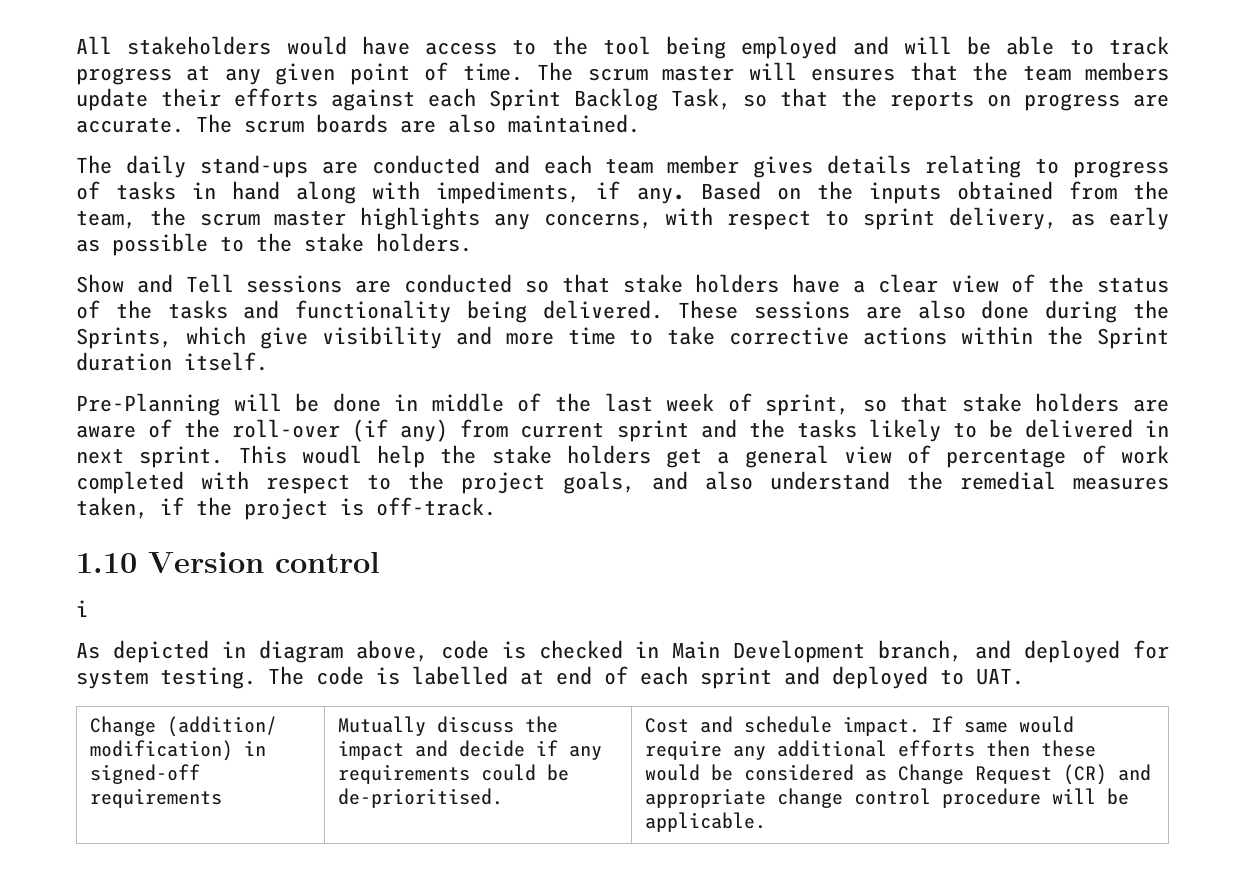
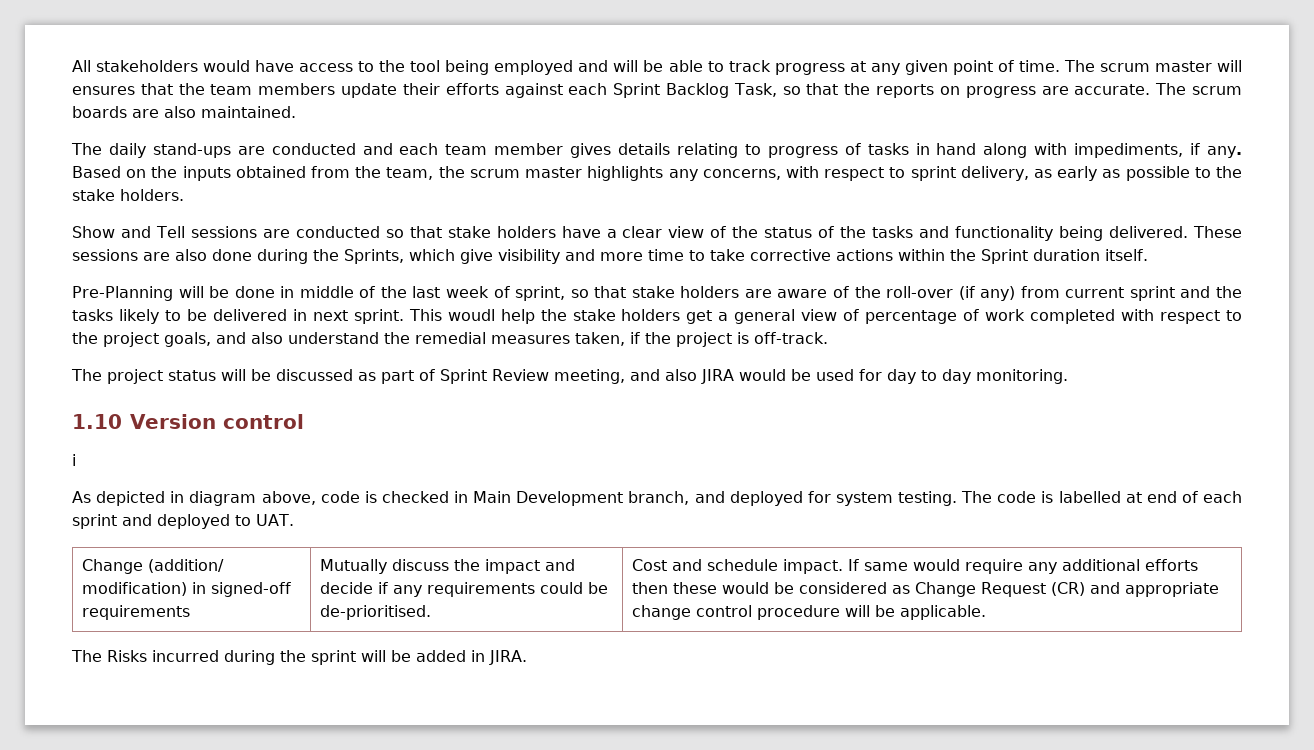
(496, 506) none -> [71,369,1068,384] // The project status will be discussed as part of Sprint Review meeting, and also JIRA would be used for day to day monitoring.
(767, 822) none -> [71,650,527,665] // The Risks incurred during the sprint will be added in JIRA.

